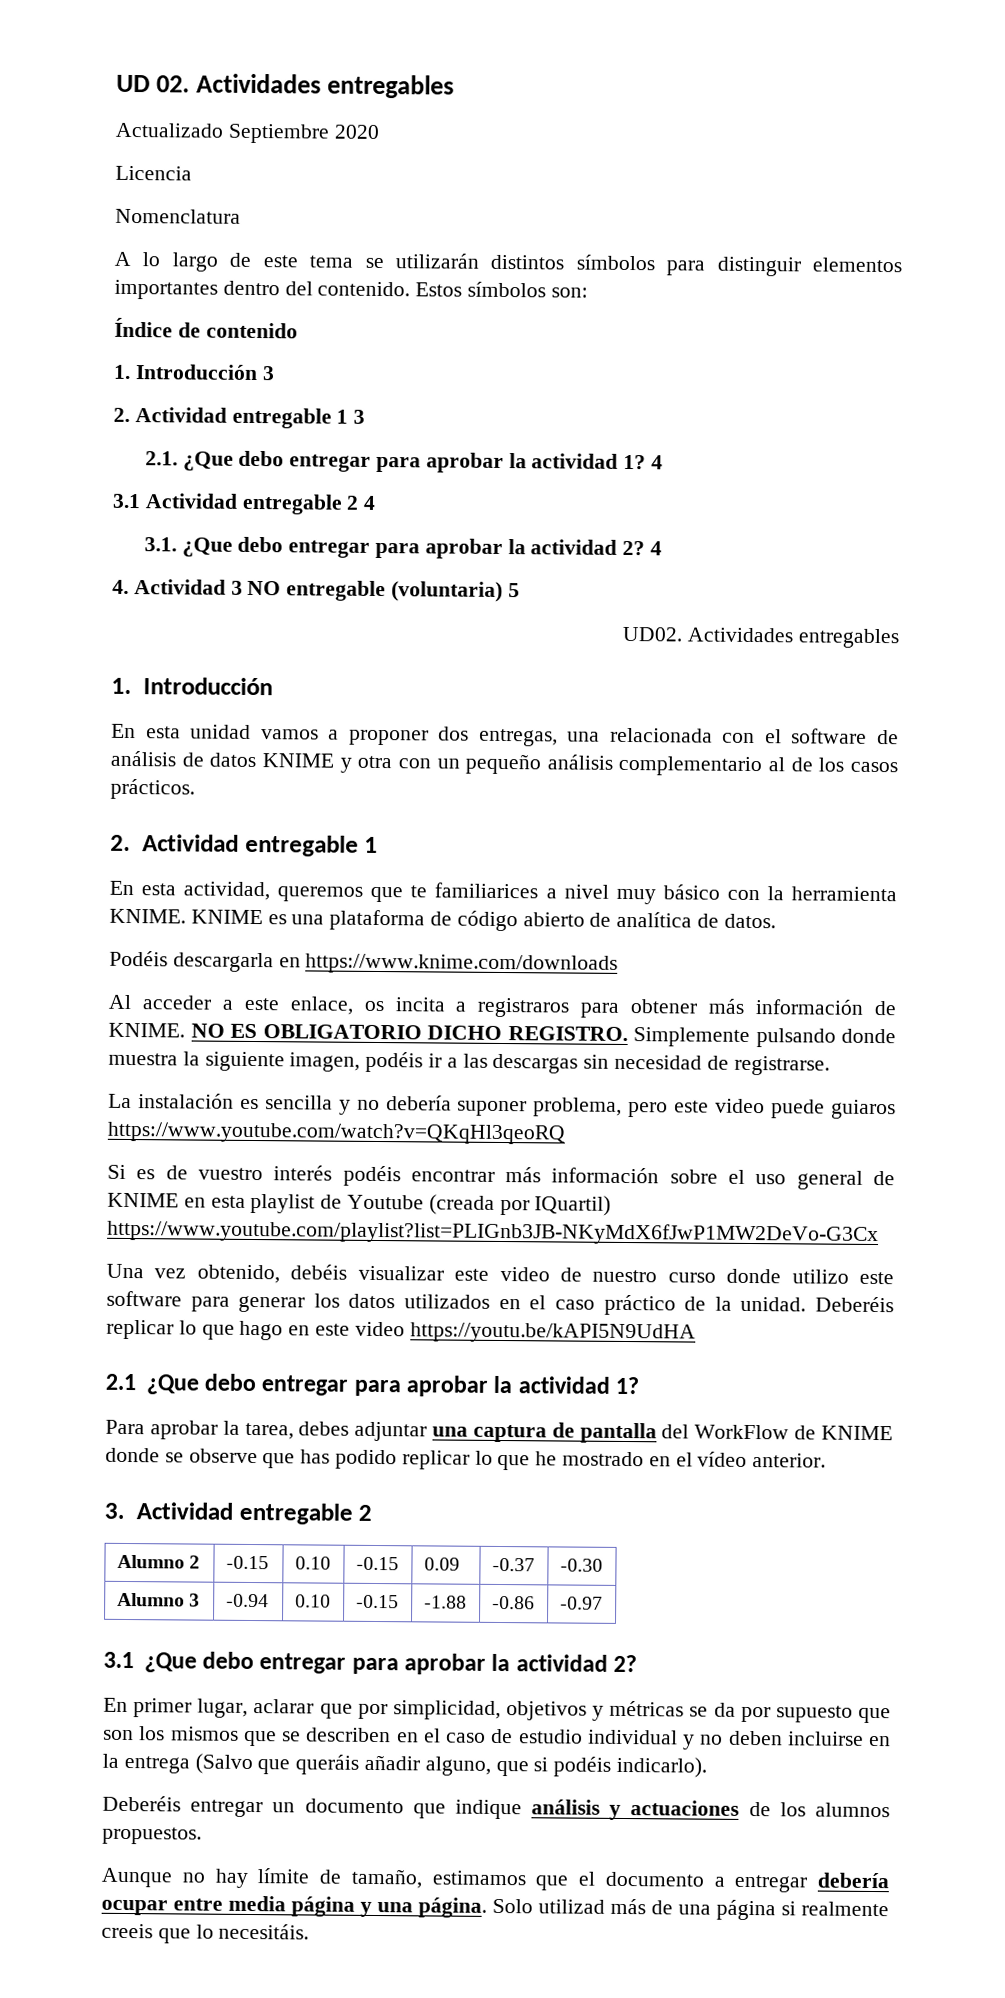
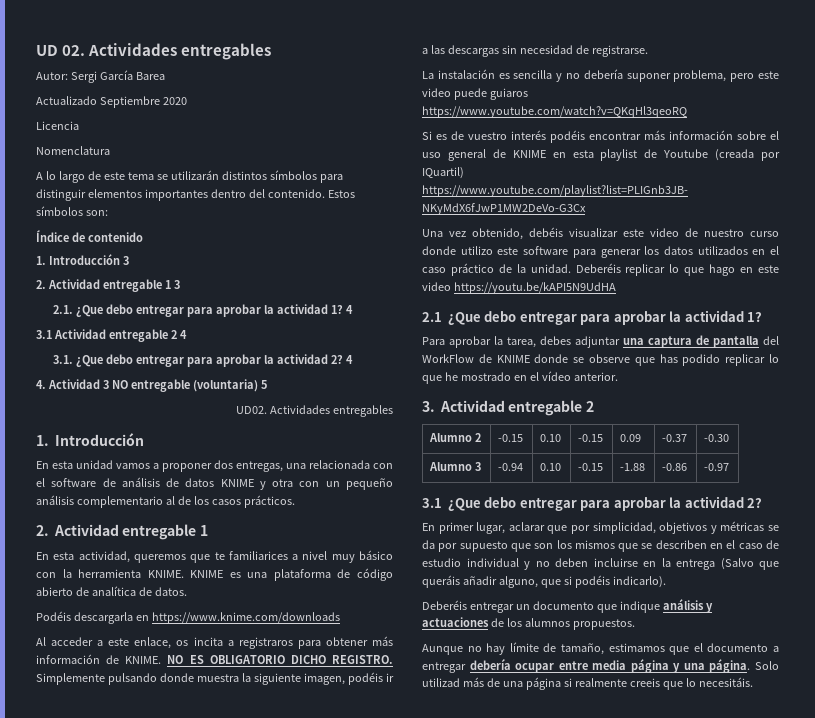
(455, 86) none -> [36,70,165,83] // Autor: Sergi García Barea

